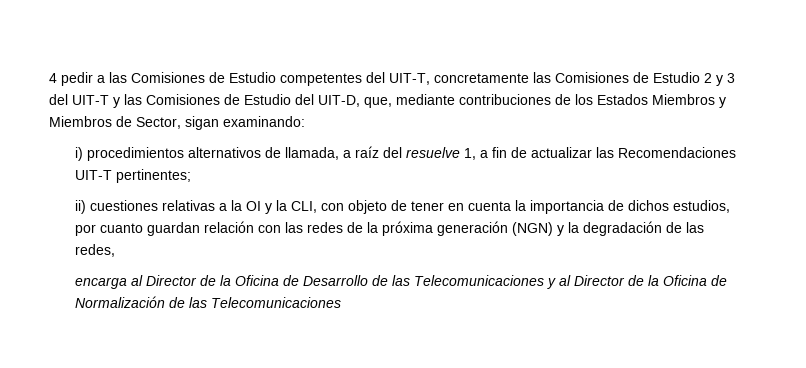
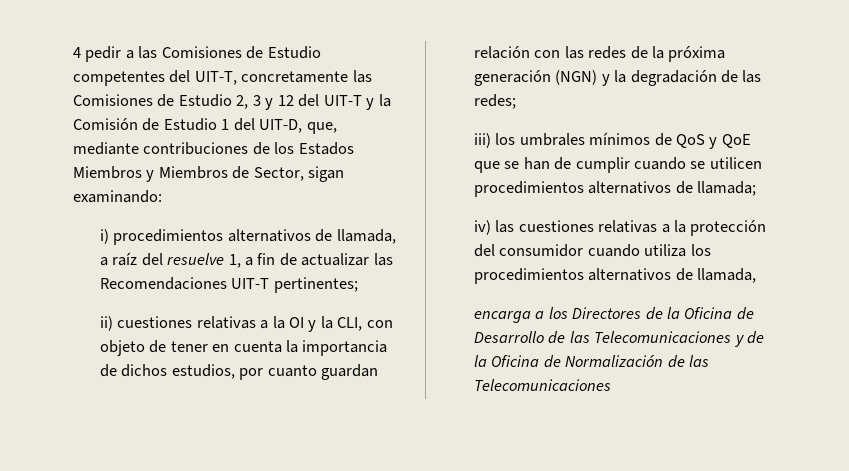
[704,73,735,86] 2 y 3 -> [236,95,294,110] 2, 3 y 12
[124,94,291,105] las Comisiones de Estudio -> [378,94,391,107] [73,118,230,131] la Comisión de Estudio 1
[75,244,116,257] [75,275,198,289] redes, // encarga al Director -> [473,94,516,109] [473,132,751,149] [473,157,762,173] [473,181,757,197] [473,220,767,236] [473,244,711,257] [473,268,757,284] [473,307,642,323] redes; // iii) los umbrales mínimos de QoS y QoE que se han de cumplir cuando se utilicen procedimientos alternativos de llamada; // iv) las cuestiones relativas a la protección del consumidor cuando utiliza los procedimientos alternativos de llamada, // encarga a los Directores
[559,275,626,286] al Director -> (744, 341) none

